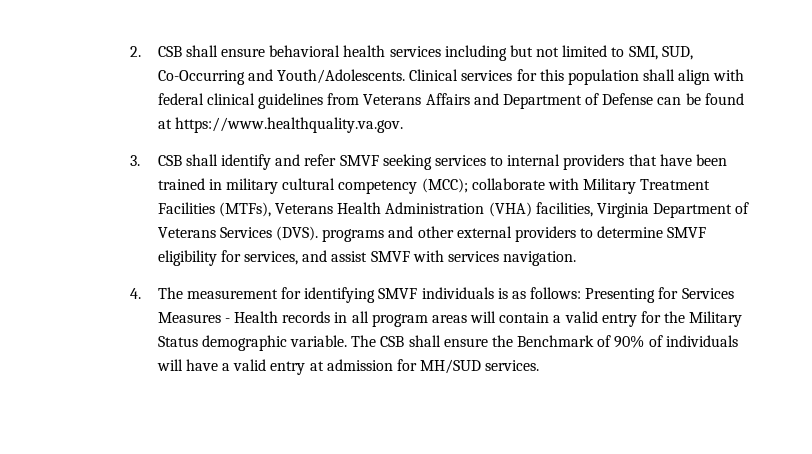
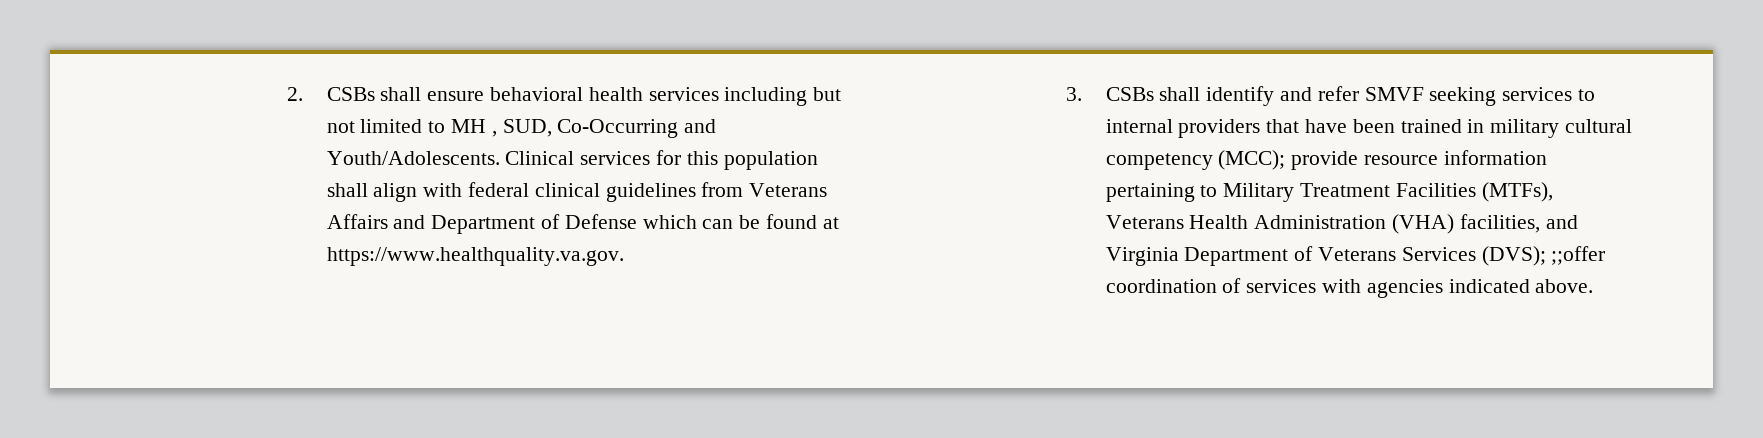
[157,46,182,57] CSB -> [326,87,375,101] CSBs
[628,46,658,60] SMI, -> [451,119,497,137] MH ,
(654, 99) none -> [642,215,697,229] which
[157,155,182,166] CSB -> [1105,87,1154,101] CSBs
[471,178,579,190] collaborate with -> [1291,150,1547,170] [1105,183,1218,202] provide resource information pertaining to
(593, 209) none -> [1545,215,1578,229] and
[276,226,707,242] [157,250,577,266] [130,287,734,303] [157,311,743,327] [157,335,738,351] [156,359,540,375] (DVS). programs and other external providers to determine SMVF eligibility for services, and assist SMVF with services navigation. // 4. The measurement for identifying SMVF individuals is as follows: Presenting for Services Measures - Health records in all program areas will contain a valid entry for the Military Status demographic variable. The CSB shall ensure the Benchmark of 90% of individuals will have a valid entry at admission for MH/SUD services. -> [1481,246,1606,266] [1105,278,1594,298] (DVS); ;;offer coordination of services with agencies indicated above.

